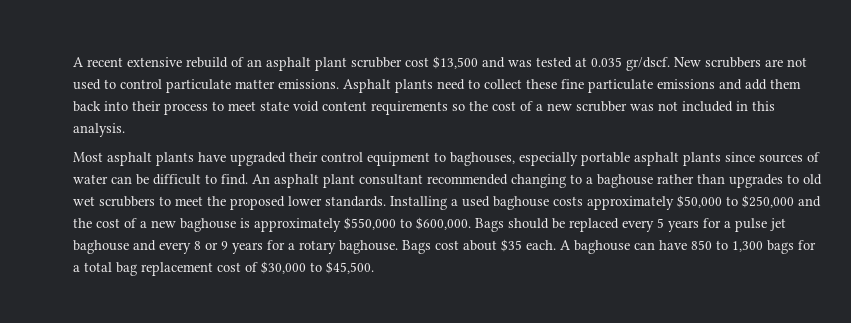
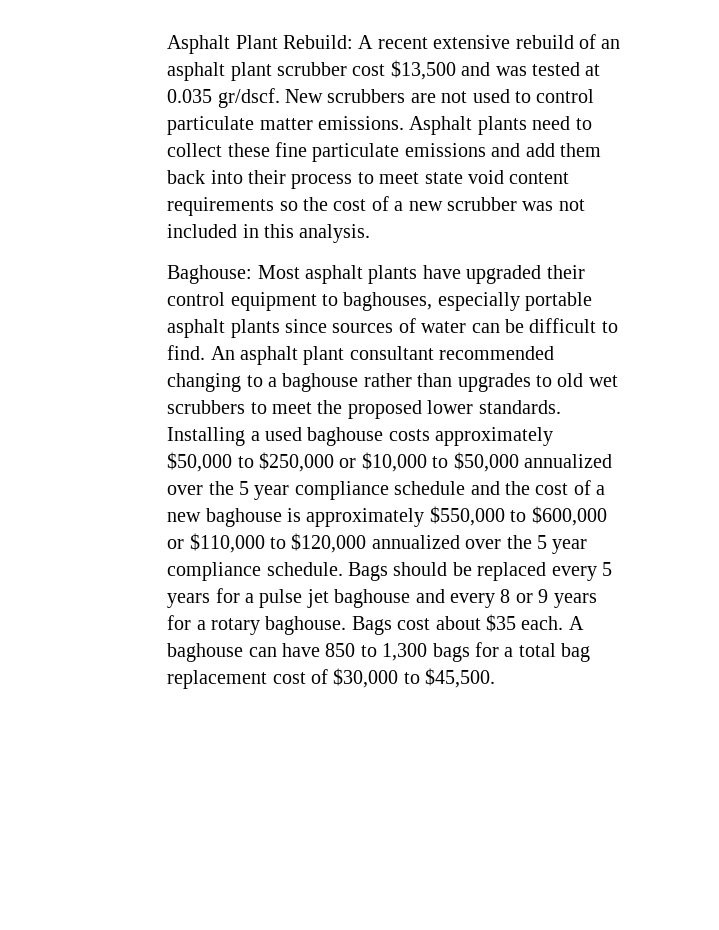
(72, 62) none -> [167,35,353,54] Asphalt Plant Rebuild:
(125, 130) none -> [167,265,253,284] Baghouse:
(794, 201) none -> [339,452,612,472] [167,481,466,500] or $10,000 to $50,000 annualized over the 5 year compliance schedule
[415,217,471,230] $600,000. -> [531,506,607,526] [167,533,588,554] [167,562,343,581] $600,000 or $110,000 to $120,000 annualized over the 5 year compliance schedule.

